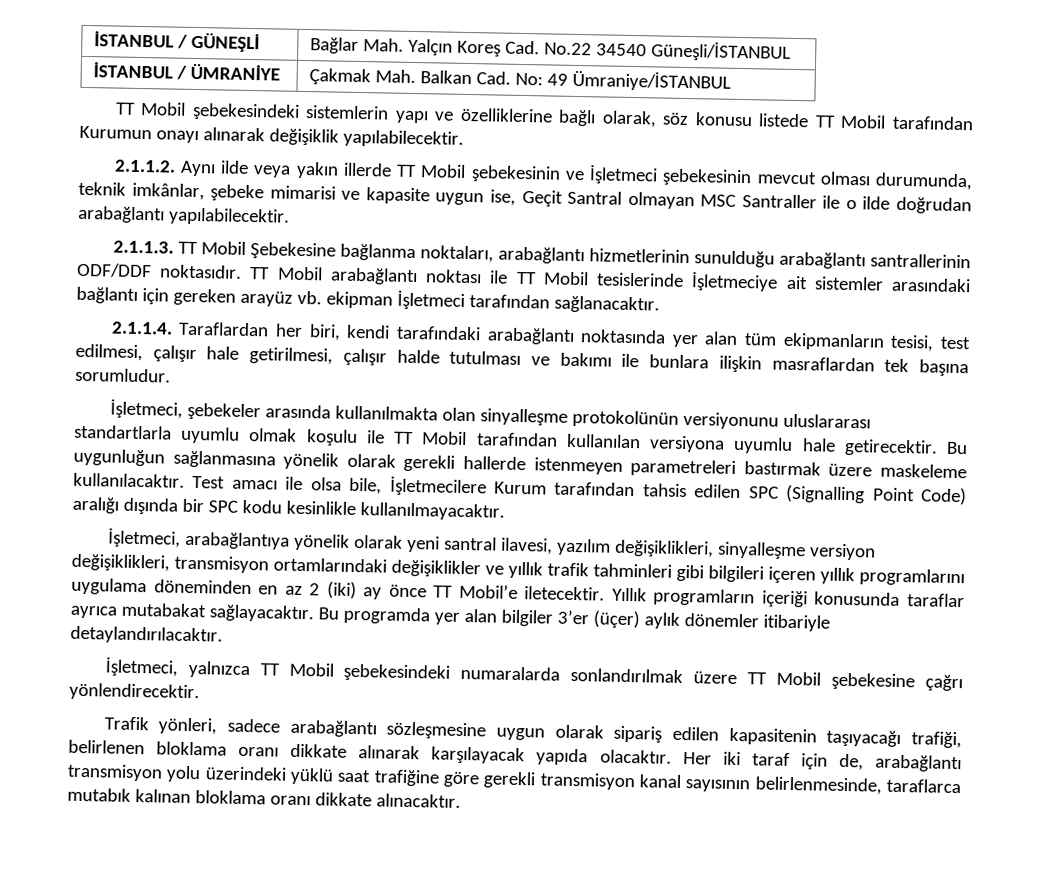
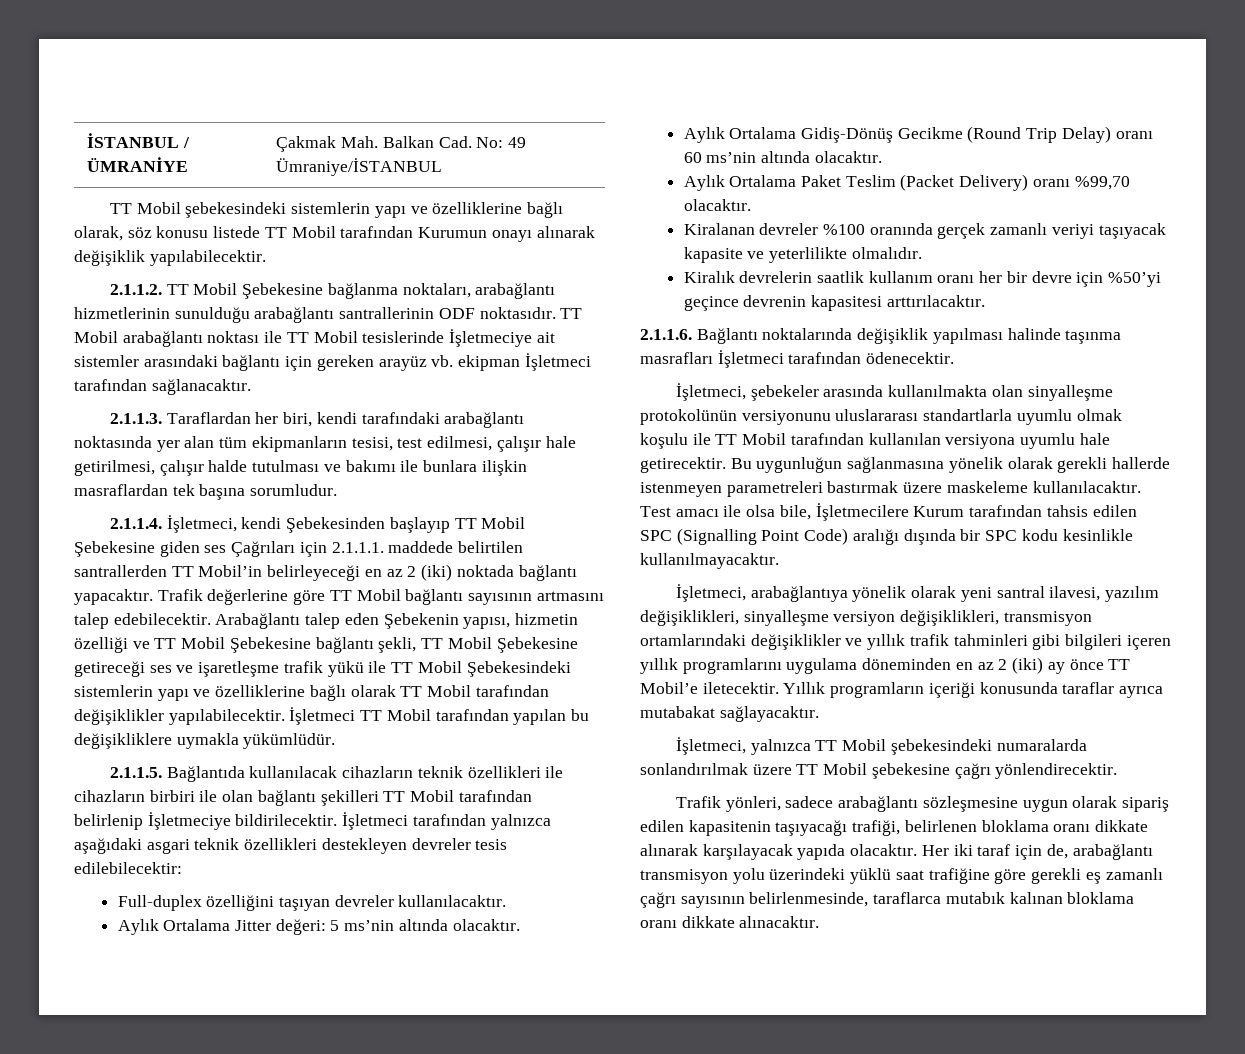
[94,31,261,53] [310,37,792,62] [93,62,188,80] İSTANBUL / GÜNEŞLİ | Bağlar Mah. Yalçın Koreş Cad. No.22 34540 Güneşli/İSTANBUL // İSTANBUL / -> [87,133,191,148] İSTANBUL /
[179,160,973,191] [78,181,972,215] [78,205,290,226] [112,240,174,254] Aynı ilde veya yakın illerde TT Mobil şebekesinin ve İşletmeci şebekesinin mevcut olması durumunda, teknik imkânlar, şebeke mimarisi ve kapasite uygun ise, Geçit Santral olmayan MSC Santraller ile o ilde doğrudan arabağlantı yapılabilecektir. // 2.1.1.3. -> (162, 289) none
[76,262,152,279] ODF/DDF -> [438,308,475,319] ODF
[110,321,173,335] 2.1.1.4. -> [109,413,162,424] 2.1.1.3.
(171, 375) none -> [109,515,526,533] [74,541,524,557] [74,564,577,581] [74,589,604,605] [74,613,579,629] [74,637,578,653] [74,661,571,677] [74,685,549,701] [74,707,590,725] [74,733,336,749] [109,766,564,782] [74,790,532,806] [74,812,551,830] [74,838,508,854] [74,862,182,874] [117,895,507,911] [117,919,520,935] [683,126,1153,143] [683,151,882,163] [683,174,1130,191] [683,199,751,211] [683,223,1166,239] [683,247,922,263] [683,271,1162,287] [683,295,985,311] [640,328,1122,344] [640,350,955,368] // 2.1.1.4. İşletmeci, kendi Şebekesinden başlayıp TT Mobil Şebekesine giden ses Çağrıları için 2.1.1.1. maddede belirtilen santrallerden TT Mobil’in belirleyeceği en az 2 (iki) noktada bağlantı yapacaktır. Trafik değerlerine göre TT Mobil bağlantı sayısının artmasını talep edebilecektir. Arabağlantı talep eden Şebekenin yapısı, hizmetin özelliği ve TT Mobil Şebekesine bağlantı şekli, TT Mobil Şebekesine getireceği ses ve işaretleşme trafik yükü ile TT Mobil Şebekesindeki sistemlerin yapı ve özelliklerine bağlı olarak TT Mobil tarafından değişiklikler yapılabilecektir. İşletmeci TT Mobil tarafından yapılan bu değişikliklere uymakla yükümlüdür. // 2.1.1.5. Bağlantıda kullanılacak cihazların teknik özellikleri ile cihazların birbiri ile olan bağlantı şekilleri TT Mobil tarafından belirlenip İşletmeciye bildirilecektir. İşletmeci tarafından yalnızca aşağıdaki asgari teknik özellikleri destekleyen devreler tesis edilebilecektir: // Full-duplex özelliğini taşıyan devreler kullanılacaktır. // Aylık Ortalama Jitter değeri: 5 ms’nin altında olacaktır. // Aylık Ortalama Gidiş-Dönüş Gecikme (Round Trip Delay) oranı 60 ms’nin altında olacaktır. // Aylık Ortalama Paket Teslim (Packet Delivery) oranı %99,70 olacaktır. // Kiralanan devreler %100 oranında gerçek zamanlı veriyi taşıyacak kapasite ve yeterlilikte olmalıdır. // Kiralık devrelerin saatlik kullanım oranı her bir devre için %50’yi geçince devrenin kapasitesi arttırılacaktır. // 2.1.1.6. Bağlantı noktalarında değişiklik yapılması halinde taşınma masrafları İşletmeci tarafından ödenecektir.
[317,606,830,632] [70,625,223,645] Bu programda yer alan bilgiler 3’er (üçer) aylık dönemler itibariyle detaylandırılacaktır. -> (819, 714) none
[539,772,681,791] transmisyon kanal -> [1085,868,1163,884] [640,892,676,908] eş zamanlı çağrı

